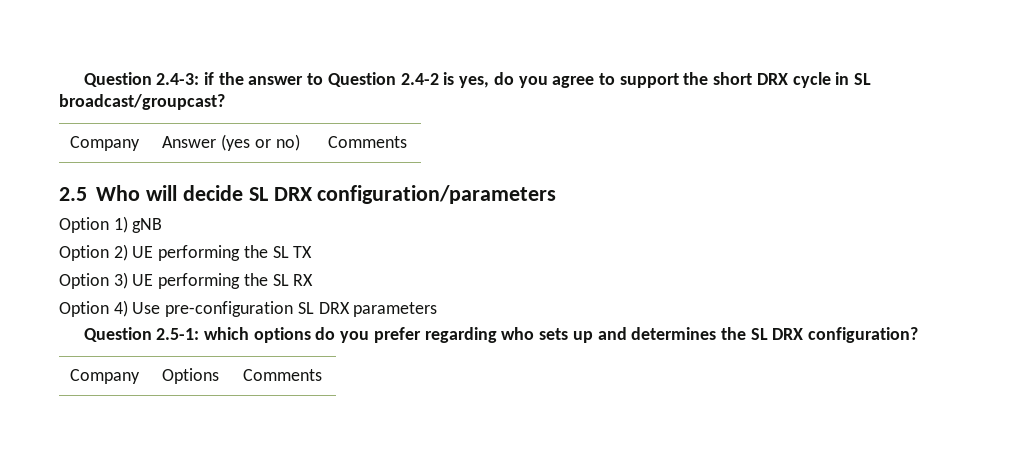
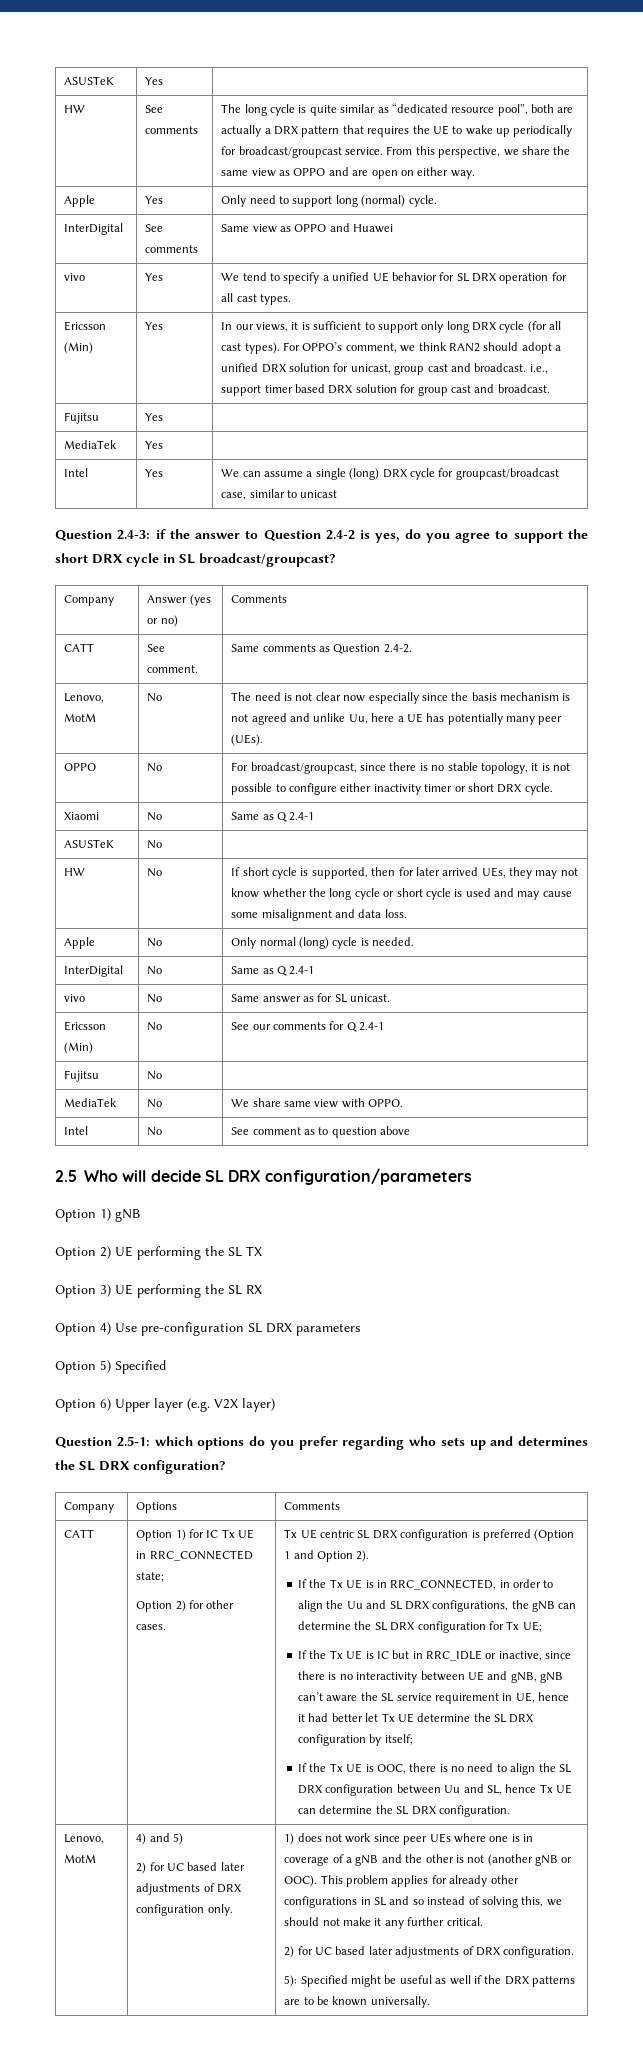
(83, 79) none -> [64,76,115,85] [145,77,164,85] [64,105,86,113] [145,105,164,113] [145,126,199,134] [221,103,574,116] [221,125,573,137] [221,146,571,158] [221,167,475,179] [64,195,96,207] [145,196,164,204] [221,195,437,207] [64,223,124,235] [145,224,164,232] [145,245,199,253] [221,223,394,233] [64,273,86,281] [145,273,164,281] [221,272,567,284] [221,293,292,305] [64,321,107,331] [64,342,94,354] [145,322,164,330] [221,321,562,333] [221,342,562,354] [221,363,548,375] [221,384,550,396] [64,412,100,424] [145,413,164,421] [64,440,118,449] [145,441,164,449] [64,468,89,477] [145,469,164,477] [221,468,559,480] [221,489,338,500] ASUSTeK | Yes | // HW | See comments | The long cycle is quite similar as “dedicated resource pool”, both are actually a DRX pattern that requires the UE to wake up periodically for broadcast/groupcast service. From this perspective, we share the same view as OPPO and are open on either way. // Apple | Yes | Only need to support long (normal) cycle. // InterDigital | See comments | Same view as OPPO and Huawei // vivo | Yes | We tend to specify a unified UE behavior for SL DRX operation for all cast types. // Ericsson (Min) | Yes | In our views, it is sufficient to support only long DRX cycle (for all cast types). For OPPO’s comment, we think RAN2 should adopt a unified DRX solution for unicast, group cast and broadcast. i.e., support timer based DRX solution for group cast and broadcast. // Fujitsu | Yes | // MediaTek | Yes | // Intel | Yes | We can assume a single (long) DRX cycle for groupcast/broadcast case, similar to unicast //
(408, 142) none -> [64,643,95,652] [147,644,166,652] [147,665,199,673] [231,644,412,654] [64,693,105,703] [64,713,97,722] [147,693,163,702] [231,692,571,704] [231,713,563,725] [231,734,264,746] [64,763,97,771] [147,763,163,772] [231,762,571,774] [231,783,553,795] [64,812,100,820] [147,812,163,821] [231,812,315,822] [64,839,115,848] [147,840,163,849] [64,868,86,876] [147,868,163,877] [231,867,578,879] [231,888,572,900] [231,909,407,921] [64,937,96,949] [147,938,163,947] [231,937,415,949] [64,965,124,977] [147,966,163,975] [231,966,315,976] [64,994,86,1002] [147,994,163,1003] [231,993,391,1003] [64,1021,107,1031] [64,1042,94,1054] [147,1022,163,1031] [231,1021,385,1032] [64,1070,100,1082] [147,1071,163,1080] [64,1098,118,1107] [147,1099,163,1108] [231,1098,404,1108] [64,1126,89,1135] [147,1127,163,1136] [231,1126,411,1138] // CATT | See comment. | Same comments as Question 2.4-2. // Lenovo, MotM | No | The need is not clear now especially since the basis mechanism is not agreed and unlike Uu, here a UE has potentially many peer (UEs). // OPPO | No | For broadcast/groupcast, since there is no stable topology, it is not possible to configure either inactivity timer or short DRX cycle. // Xiaomi | No | Same as Q 2.4-1 // ASUSTeK | No | // HW | No | If short cycle is supported, then for later arrived UEs, they may not know whether the long cycle or short cycle is used and may cause some misalignment and data loss. // Apple | No | Only normal (long) cycle is needed. // InterDigital | No | Same as Q 2.4-1 // vivo | No | Same answer as for SL unicast. // Ericsson (Min) | No | See our comments for Q 2.4-1 // Fujitsu | No | // MediaTek | No | We share same view with OPPO. // Intel | No | See comment as to question above
(438, 309) none -> [55,1360,166,1374] [55,1398,275,1412] // Option 5) Specified // Option 6) Upper layer (e.g. V2X layer)
(323, 375) none -> [64,1529,95,1538] [136,1529,255,1541] [136,1550,253,1561] [136,1572,165,1582] [136,1600,235,1612] [136,1624,167,1630] [284,1529,575,1541] [284,1550,370,1562] [298,1579,554,1590] [298,1600,577,1612] [298,1621,542,1633] [298,1650,572,1661] [298,1671,564,1683] [298,1692,570,1704] [298,1713,535,1723] [298,1734,413,1746] [298,1763,572,1775] [298,1784,573,1796] [298,1805,510,1817] [64,1834,105,1844] [64,1854,97,1863] [136,1833,184,1845] [136,1862,245,1874] [136,1883,243,1895] [136,1904,233,1916] [284,1833,534,1845] [284,1854,573,1866] [284,1875,519,1887] [284,1896,562,1908] [284,1917,483,1929] [284,1946,575,1958] [284,1975,576,1987] [284,1996,430,2008] // CATT | Option 1) for IC Tx UE in RRC_CONNECTED state; // Option 2) for other cases. | Tx UE centric SL DRX configuration is preferred (Option 1 and Option 2). // If the Tx UE is in RRC_CONNECTED, in order to align the Uu and SL DRX configurations, the gNB can determine the SL DRX configuration for Tx UE; // If the Tx UE is IC but in RRC_IDLE or inactive, since there is no interactivity between UE and gNB, gNB can’t aware the SL service requirement in UE, hence it had better let Tx UE determine the SL DRX configuration by itself; // If the Tx UE is OOC, there is no need to align the SL DRX configuration between Uu and SL, hence Tx UE can determine the SL DRX configuration. // Lenovo, MotM | 4) and 5) // 2) for UC based later adjustments of DRX configuration only. | 1) does not work since peer UEs where one is in coverage of a gNB and the other is not (another gNB or OOC). This problem applies for already other configurations in SL and so instead of solving this, we should not make it any further critical. // 2) for UC based later adjustments of DRX configuration. // 5): Specified might be useful as well if the DRX patterns are to be known universally.

